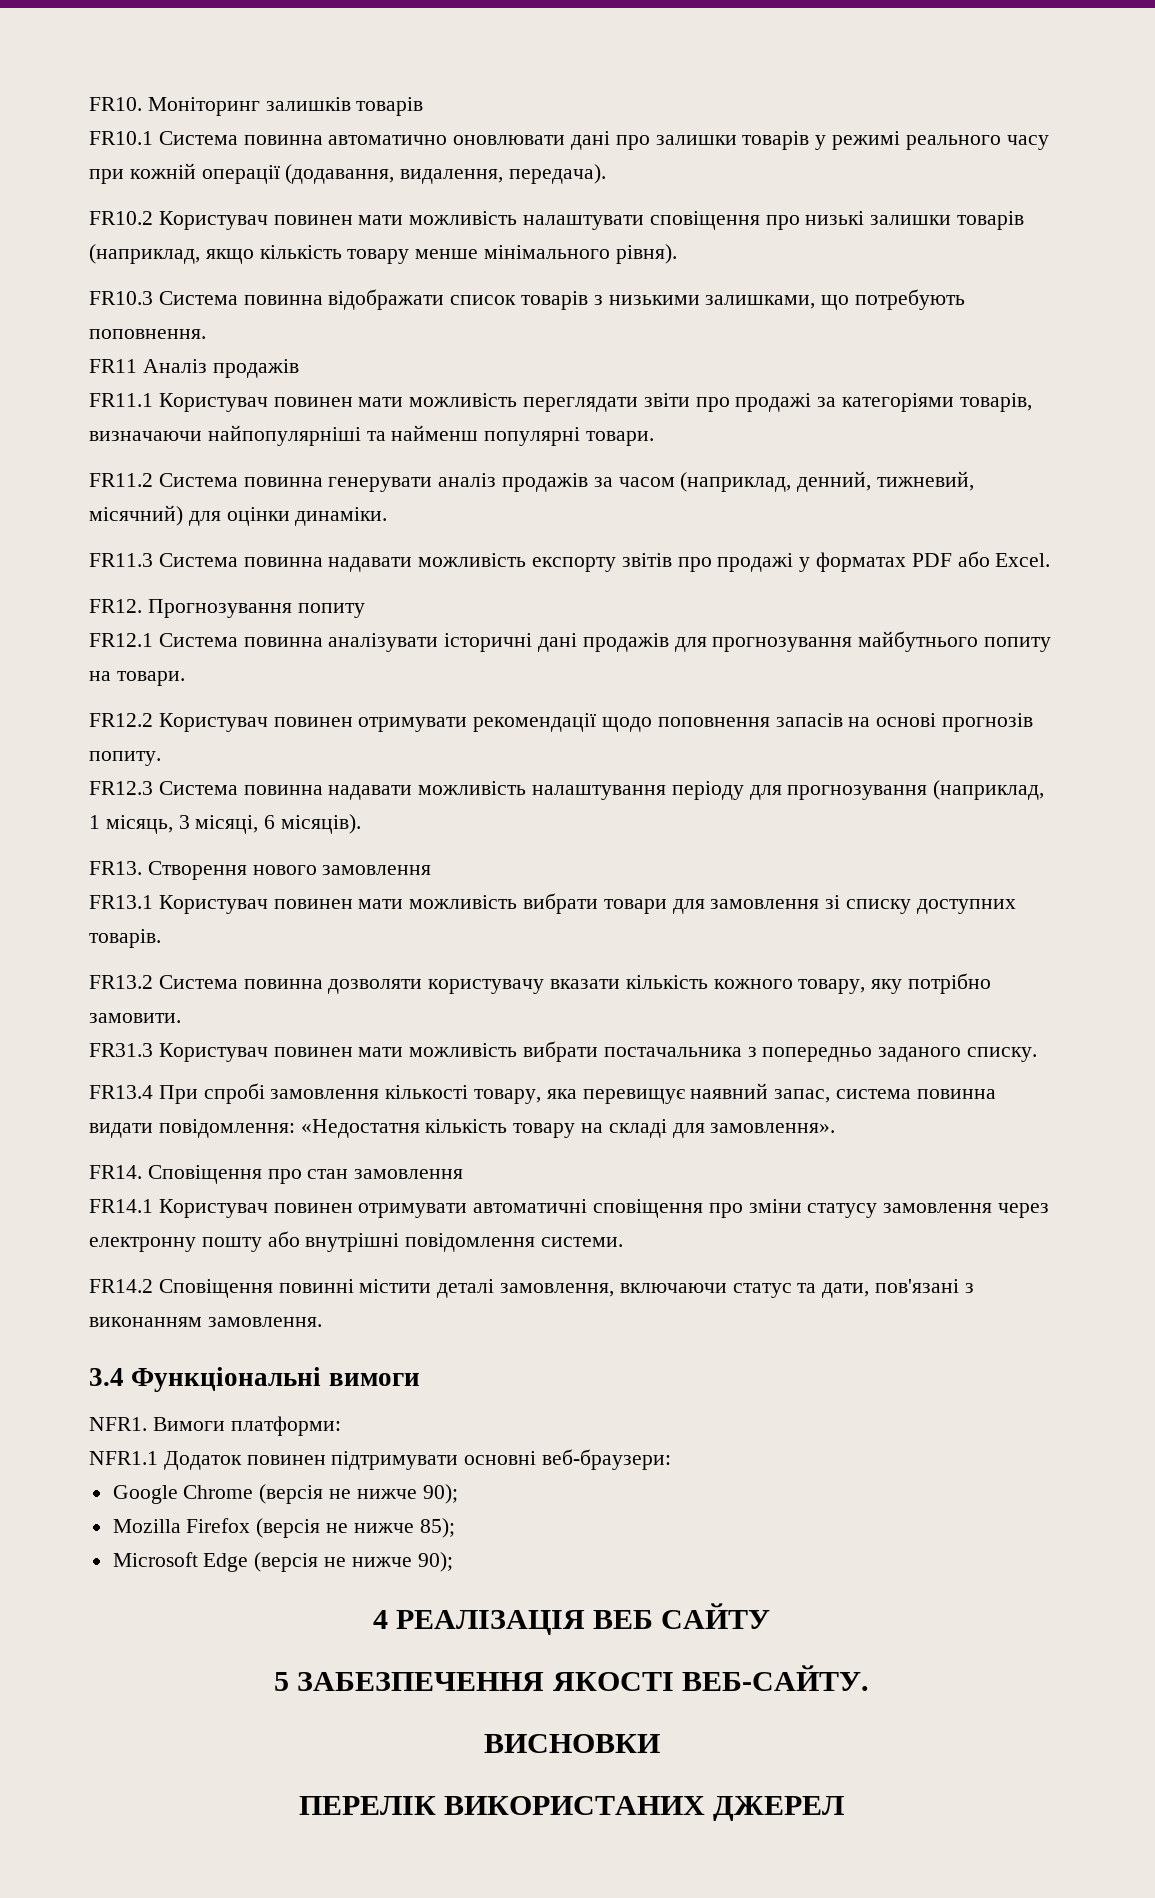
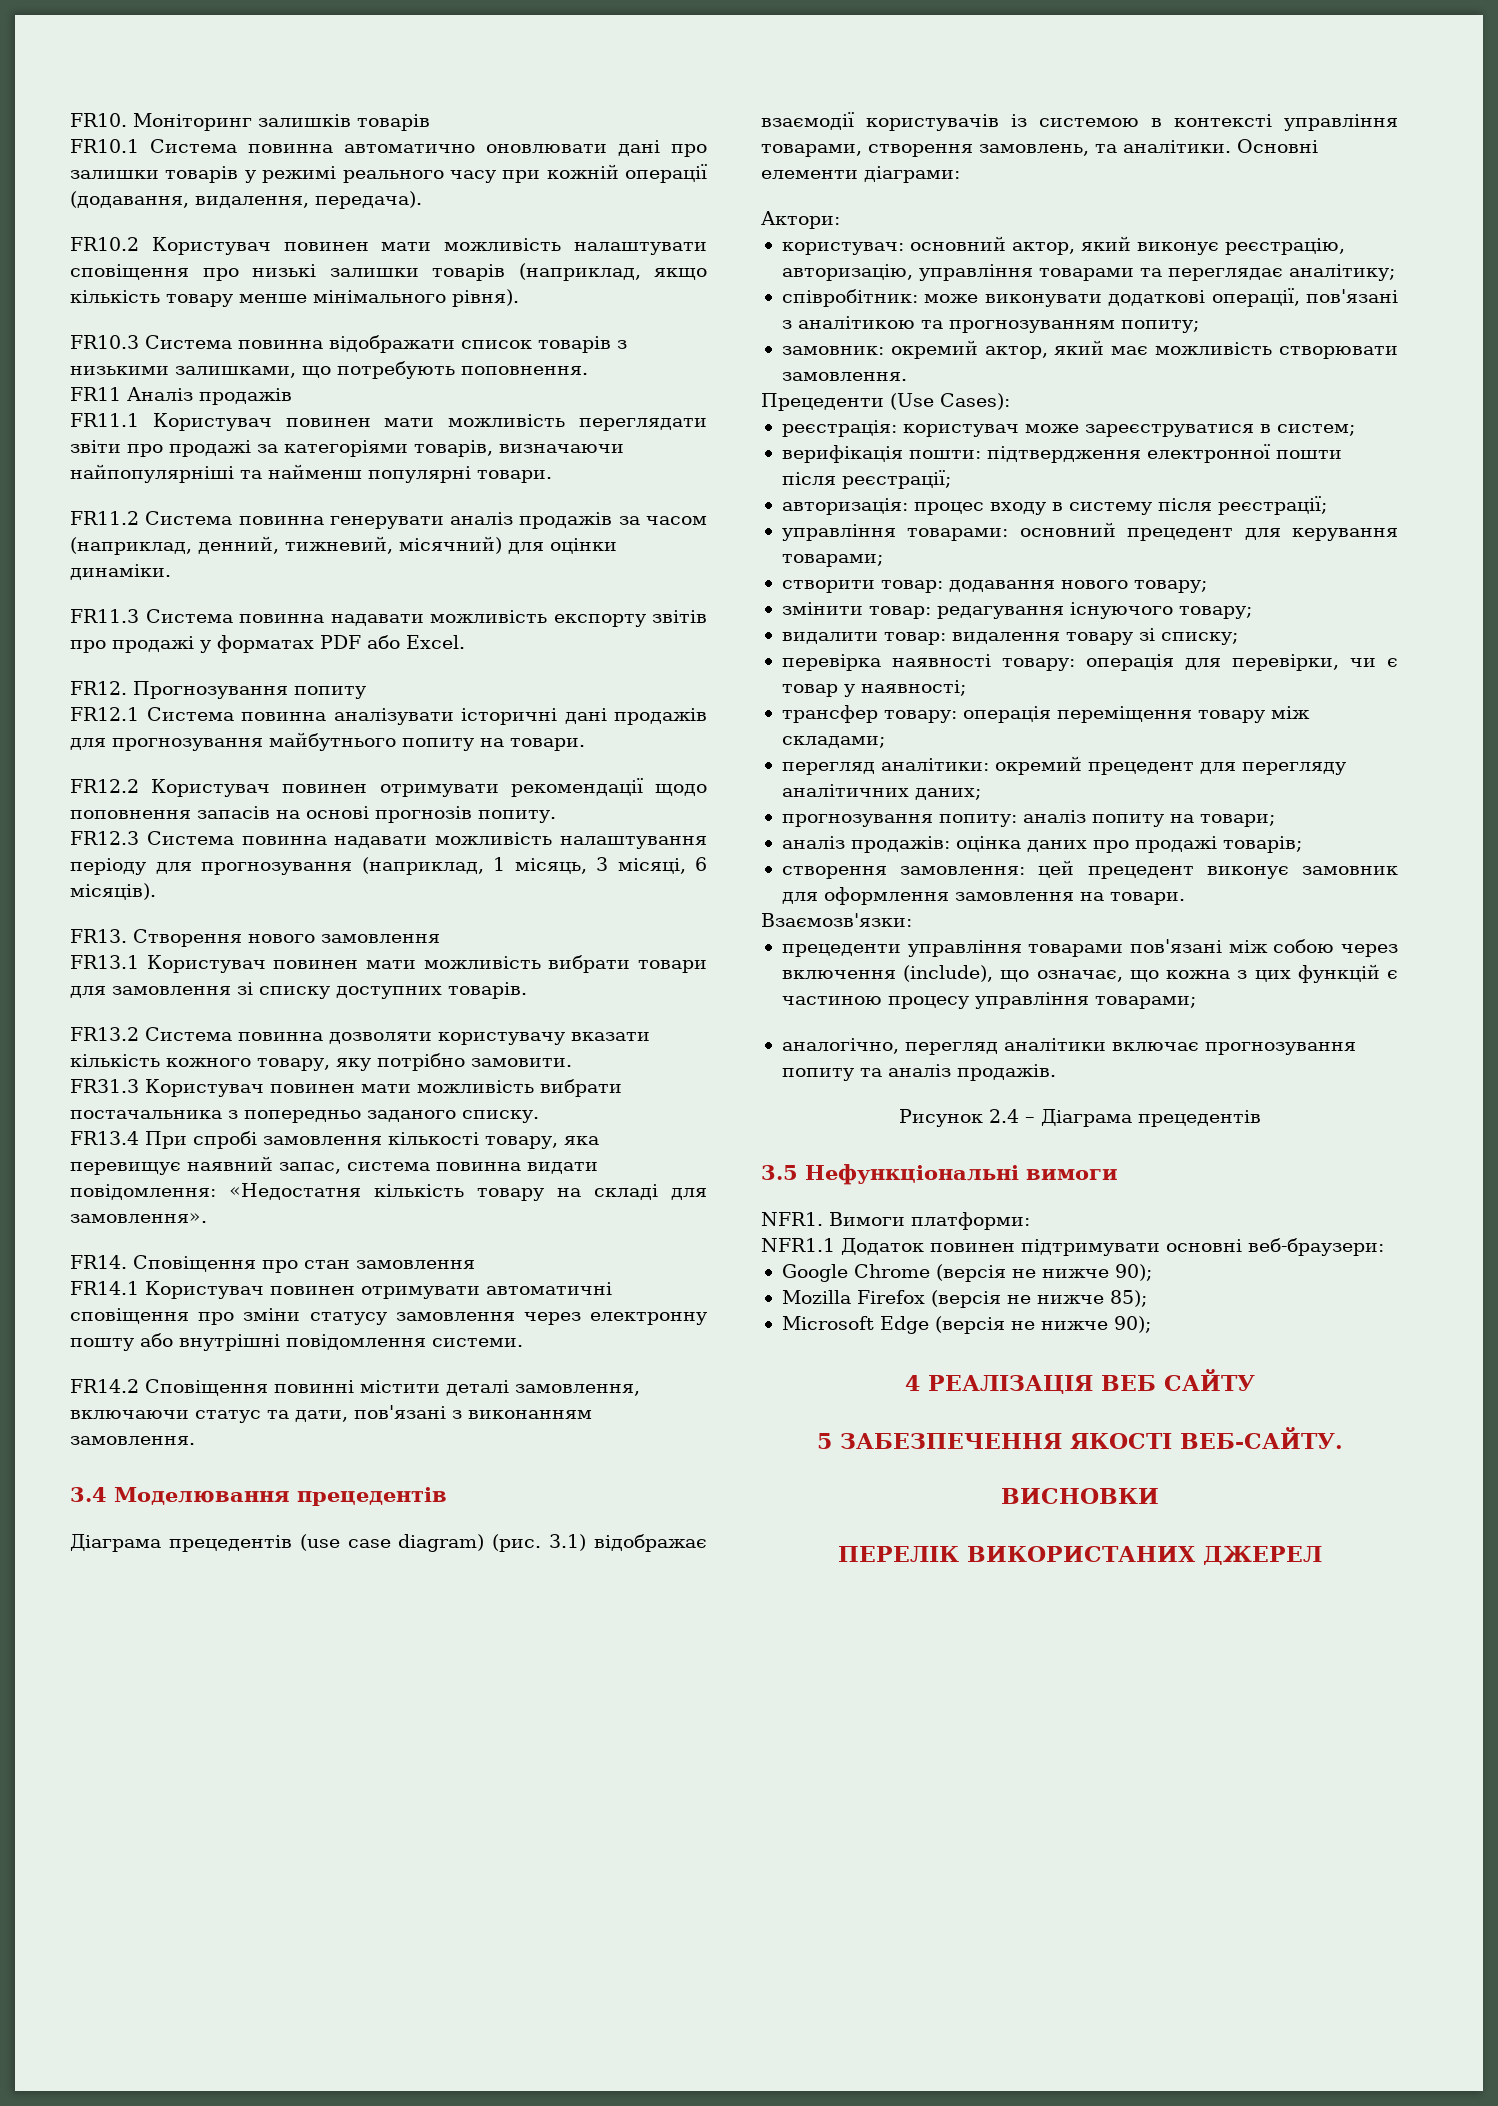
[131,1367,322,1392] Функціональні -> [114,1487,447,1506] [70,1534,707,1552] [761,112,1398,131] [761,139,1318,157] [761,166,960,183] [761,211,840,229] [781,236,1345,255] [781,264,1395,281] [781,288,1398,307] [781,316,1199,333] [781,340,1398,359] [781,372,907,381] [761,393,1010,411] [781,420,1355,437] [781,444,1342,463] [781,470,951,489] [781,496,1327,515] [781,522,1398,541] [781,554,883,567] [781,580,1207,593] [781,602,1252,619] [781,628,1238,645] [781,654,1398,671] [781,680,966,697] [781,705,1310,723] [781,736,885,748] [781,756,1346,775] [781,784,981,800] [781,810,1275,827] [781,836,1302,853] [781,860,1398,879] [781,887,1185,905] [761,913,912,927] [781,939,1398,957] [781,964,1398,983] [781,992,1196,1009] [781,1038,1356,1055] [781,1064,1056,1081] [898,1109,1261,1127] [761,1164,1019,1185] Моделювання прецедентів // Діаграма прецедентів (use case diagram) (рис. 3.1) відображає взаємодії користувачів із системою в контексті управління товарами, створення замовлень, та аналітики. Основні елементи діаграми: // Актори: // користувач: основний актор, який виконує реєстрацію, авторизацію, управління товарами та переглядає аналітику; // співробітник: може виконувати додаткові операції, пов'язані з аналітикою та прогнозуванням попиту; // замовник: окремий актор, який має можливість створювати замовлення. // Прецеденти (Use Cases): // реєстрація: користувач може зареєструватися в систем; // верифікація пошти: підтвердження електронної пошти після реєстрації; // авторизація: процес входу в систему після реєстрації; // управління товарами: основний прецедент для керування товарами; // створити товар: додавання нового товару; // змінити товар: редагування існуючого товару; // видалити товар: видалення товару зі списку; // перевірка наявності товару: операція для перевірки, чи є товар у наявності; // трансфер товару: операція переміщення товару між складами; // перегляд аналітики: окремий прецедент для перегляду аналітичних даних; // прогнозування попиту: аналіз попиту на товари; // аналіз продажів: оцінка даних про продажі товарів; // створення замовлення: цей прецедент виконує замовник для оформлення замовлення на товари. // Взаємозв'язки: // прецеденти управління товарами пов'язані між собою через включення (include), що означає, що кожна з цих функцій є частиною процесу управління товарами; // аналогічно, перегляд аналітики включає прогнозування попиту та аналіз продажів. // Рисунок 2.4 – Діаграма прецедентів // 3.5 Нефункціональні

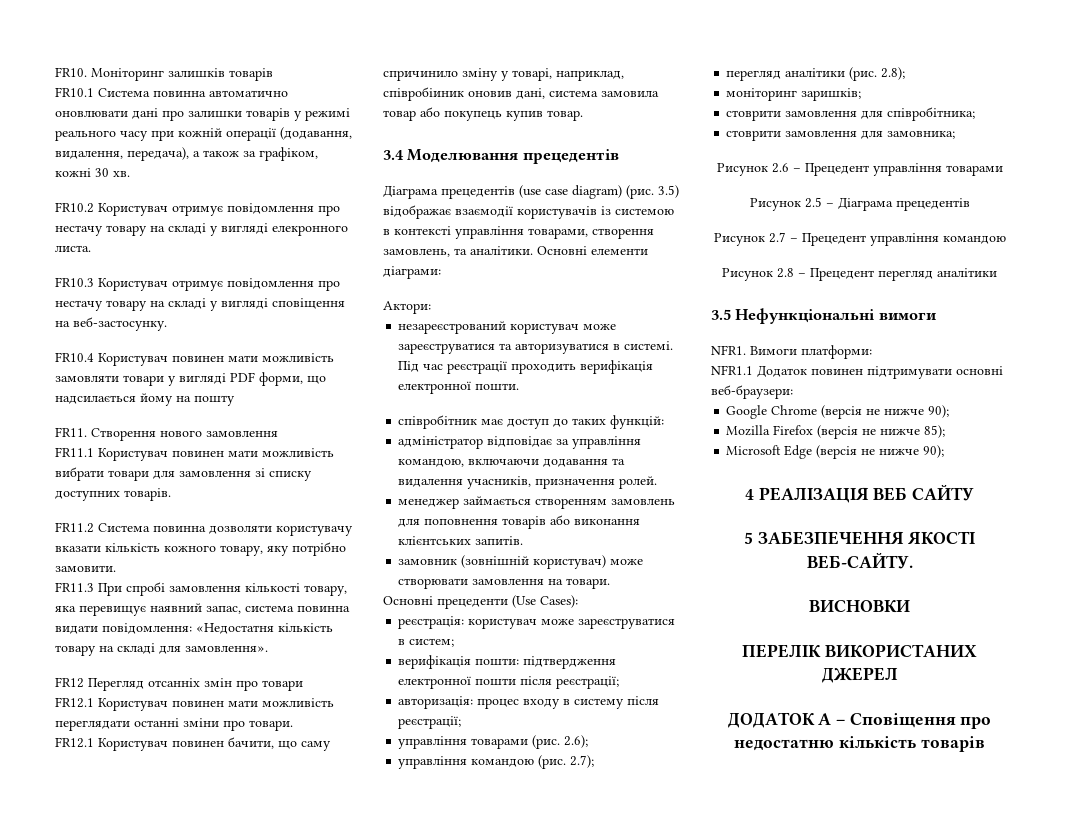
[315,191,422,209] [70,237,707,255] [70,263,707,281] [70,289,519,307] [70,335,627,353] [70,361,588,379] [70,387,292,405] [70,413,707,431] [70,440,624,457] [70,464,552,483] [70,511,707,529] [70,536,617,555] [70,564,171,580] [70,609,707,627] [70,635,465,653] [70,681,366,699] [70,707,707,725] [70,732,585,751] [70,778,707,797] [70,806,556,823] [70,831,707,849] [70,857,707,875] [70,883,156,900] [70,929,127,943] передача). // FR10.2 Користувач повинен мати можливість налаштувати сповіщення про низькі залишки товарів (наприклад, якщо кількість товару менше мінімального рівня). // FR10.3 Система повинна відображати список товарів з низькими залишками, що потребують поповнення. // FR11 Аналіз продажів // FR11.1 Користувач повинен мати можливість переглядати звіти про продажі за категоріями товарів, визначаючи найпопулярніші та найменш популярні товари. // FR11.2 Система повинна генерувати аналіз продажів за часом (наприклад, денний, тижневий, місячний) для оцінки динаміки. // FR11.3 Система повинна надавати можливість експорту звітів про продажі у форматах PDF або Excel. // FR12. Прогнозування попиту // FR12.1 Система повинна аналізувати історичні дані продажів для прогнозування майбутнього попиту на товари. // FR12.2 Користувач повинен отримувати рекомендації щодо поповнення запасів на основі прогнозів попиту. // FR12.3 Система повинна надавати можливість налаштування періоду для прогнозування (наприклад, 1 місяць, 3 місяці, 6 місяців). // FR13. -> [127,147,318,161] [55,168,130,177] [55,202,340,216] [55,223,348,236] [55,245,91,252] [55,277,340,291] [55,298,345,311] [55,317,167,331] [55,352,334,366] [55,372,326,386] [55,393,235,406] [55,427,87,437] передача), а також за графіком, кожні 30 хв. // FR10.2 Користувач отримує повідомлення про нестачу товару на складі у вигляді елекронного листа. // FR10.3 Користувач отримує повідомлення про нестачу товару на складі у вигляді сповіщення на веб-застосунку. // FR10.4 Користувач повинен мати можливість замовляти товари у вигляді PDF форми, що надсилається йому на пошту // FR11.
[70,955,139,969] FR13.1 -> [55,447,94,457] FR11.1
[70,1027,139,1041] FR13.2 -> [55,522,94,533] FR11.2
[70,1079,622,1097] [70,1110,539,1123] [70,1131,139,1145] FR31.3 Користувач повинен мати можливість вибрати постачальника з попередньо заданого списку. // FR13.4 -> [55,582,94,592] FR11.3
[70,1255,475,1273] [70,1281,612,1299] [70,1308,707,1325] [70,1333,523,1351] [70,1379,640,1396] [70,1405,592,1423] [70,1436,195,1445] FR14. Сповіщення про стан замовлення // FR14.1 Користувач повинен отримувати автоматичні сповіщення про зміни статусу замовлення через електронну пошту або внутрішні повідомлення системи. // FR14.2 Сповіщення повинні містити деталі замовлення, включаючи статус та дати, пов'язані з виконанням замовлення. -> [55,677,303,691] [55,697,334,711] [55,718,293,731] [55,737,331,751] [383,68,624,81] [383,87,659,101] [383,107,583,121] FR12 Перегляд отсанніх змін про товари // FR12.1 Користувач повинен мати можливість переглядати останні зміни про товари. // FR12.1 Користувач повинен бачити, що саму спричинило зміну у товарі, наприклад, співробіиник оновив дані, система замовила товар або покупець купив товар.
[549,1534,587,1551] 3.1) -> [658,185,679,198] 3.5)
[781,236,1345,255] [781,264,1395,281] [781,288,1398,307] [781,316,1199,333] [781,340,1398,359] [781,372,907,381] [761,393,884,411] користувач: основний актор, який виконує реєстрацію, авторизацію, управління товарами та переглядає аналітику; // співробітник: може виконувати додаткові операції, пов'язані з аналітикою та прогнозуванням попиту; // замовник: окремий актор, який має можливість створювати замовлення. // Прецеденти -> [398,321,617,334] [398,341,674,354] [398,360,654,374] [398,381,520,394] [398,415,665,429] [398,436,642,449] [398,458,626,467] [398,476,658,489] [398,496,676,509] [398,515,641,529] [398,536,524,545] [398,555,644,569] [398,578,611,589] [383,596,508,609] незареєстрований користувач може зареєструватися та авторизуватися в системі. Під час реєстрації проходить верифікація електронної пошти. // співробітник має доступ до таких функцій: // адміністратор відповідає за управління командою, включаючи додавання та видалення учасників, призначення ролей. // менеджер займається створенням замовлень для поповнення товарів або виконання клієнтських запитів. // замовник (зовнішній користувач) може створювати замовлення на товари. // Основні прецеденти
[907,522,1398,541] [781,554,883,567] [781,580,1207,593] [781,602,1252,619] [781,628,1238,645] [781,654,1398,671] [781,680,966,697] [781,705,1310,723] [781,736,885,748] [781,756,1346,775] [781,784,981,800] [781,810,1275,827] [781,836,1302,853] [781,860,1398,879] [781,887,1185,905] [761,913,912,927] [781,939,1398,957] [781,964,1398,983] [781,992,1196,1009] [781,1038,1356,1055] [781,1064,1056,1081] [898,1109,1019,1127] товарами: основний прецедент для керування товарами; // створити товар: додавання нового товару; // змінити товар: редагування існуючого товару; // видалити товар: видалення товару зі списку; // перевірка наявності товару: операція для перевірки, чи є товар у наявності; // трансфер товару: операція переміщення товару між складами; // перегляд аналітики: окремий прецедент для перегляду аналітичних даних; // прогнозування попиту: аналіз попиту на товари; // аналіз продажів: оцінка даних про продажі товарів; // створення замовлення: цей прецедент виконує замовник для оформлення замовлення на товари. // Взаємозв'язки: // прецеденти управління товарами пов'язані між собою через включення (include), що означає, що кожна з цих функцій є частиною процесу управління товарами; // аналогічно, перегляд аналітики включає прогнозування попиту та аналіз продажів. // Рисунок 2.4 -> [471,735,589,749] [398,755,595,769] [726,67,906,81] [726,88,862,101] [726,107,976,121] [726,130,956,141] [716,163,1003,176] [749,197,822,211] товарами (рис. 2.6); // управління командою (рис. 2.7); // перегляд аналітики (рис. 2.8); // моніторинг заришків; // стоврити замовлення для співробітника; // стоврити замовлення для замовника; // Рисунок 2.6 – Прецедент управління товарами // Рисунок 2.5
(1261, 1118) none -> [713,232,1006,246] [722,268,997,281] // Рисунок 2.7 – Прецедент управління командою // Рисунок 2.8 – Прецедент перегляд аналітики
(1322, 1555) none -> [727,712,992,729] [734,736,985,752] // ДОДАТОК А – Сповіщення про недостатню кількість товарів

